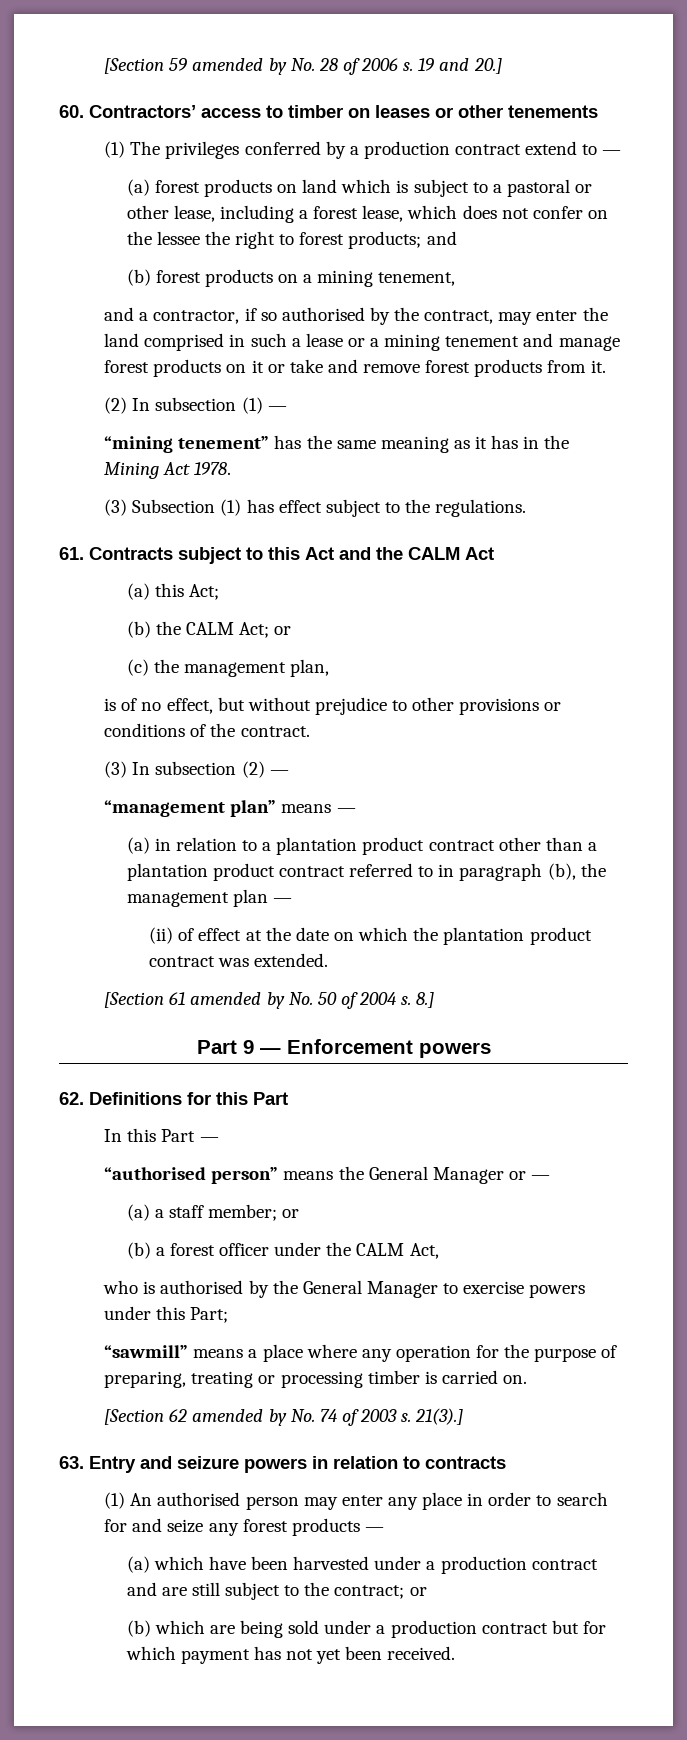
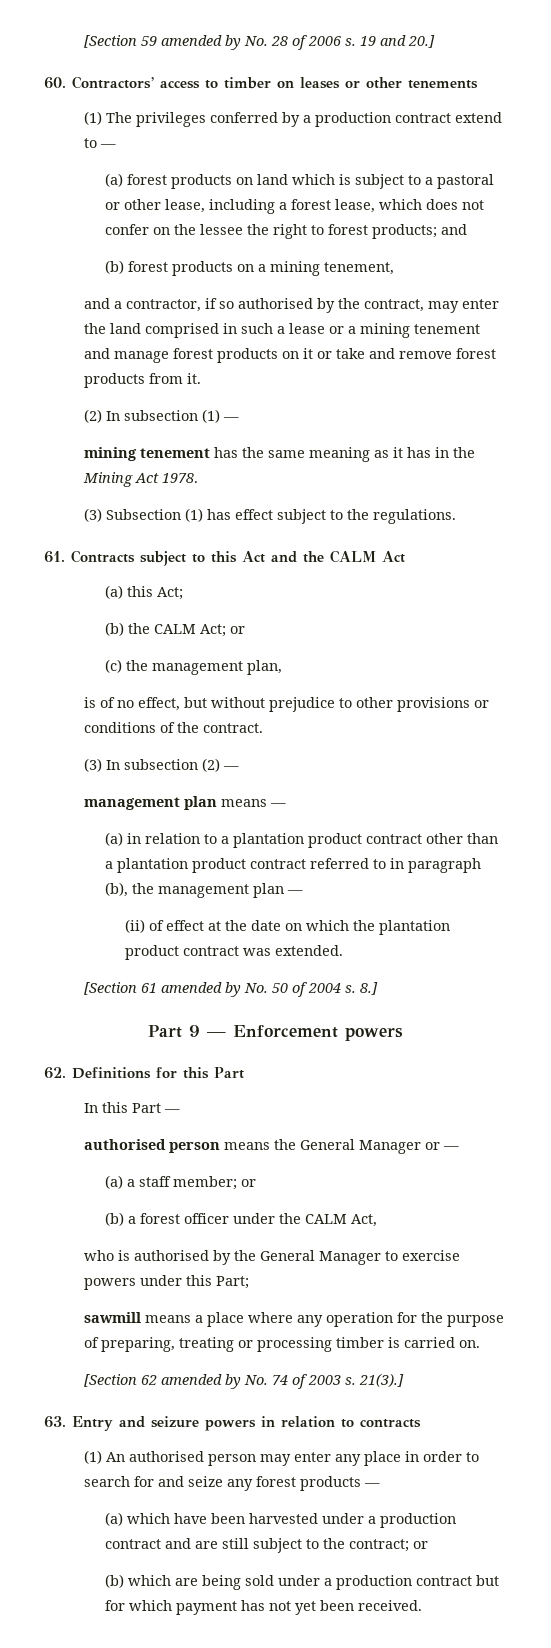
[104,436,270,453] “mining tenement” -> [84,447,211,461] mining tenement
[104,800,277,817] “management plan” -> [84,796,218,810] management plan
[104,1167,279,1184] “authorised person” -> [84,1139,221,1153] authorised person
[104,1345,189,1358] “sawmill” -> [84,1312,142,1323] sawmill

